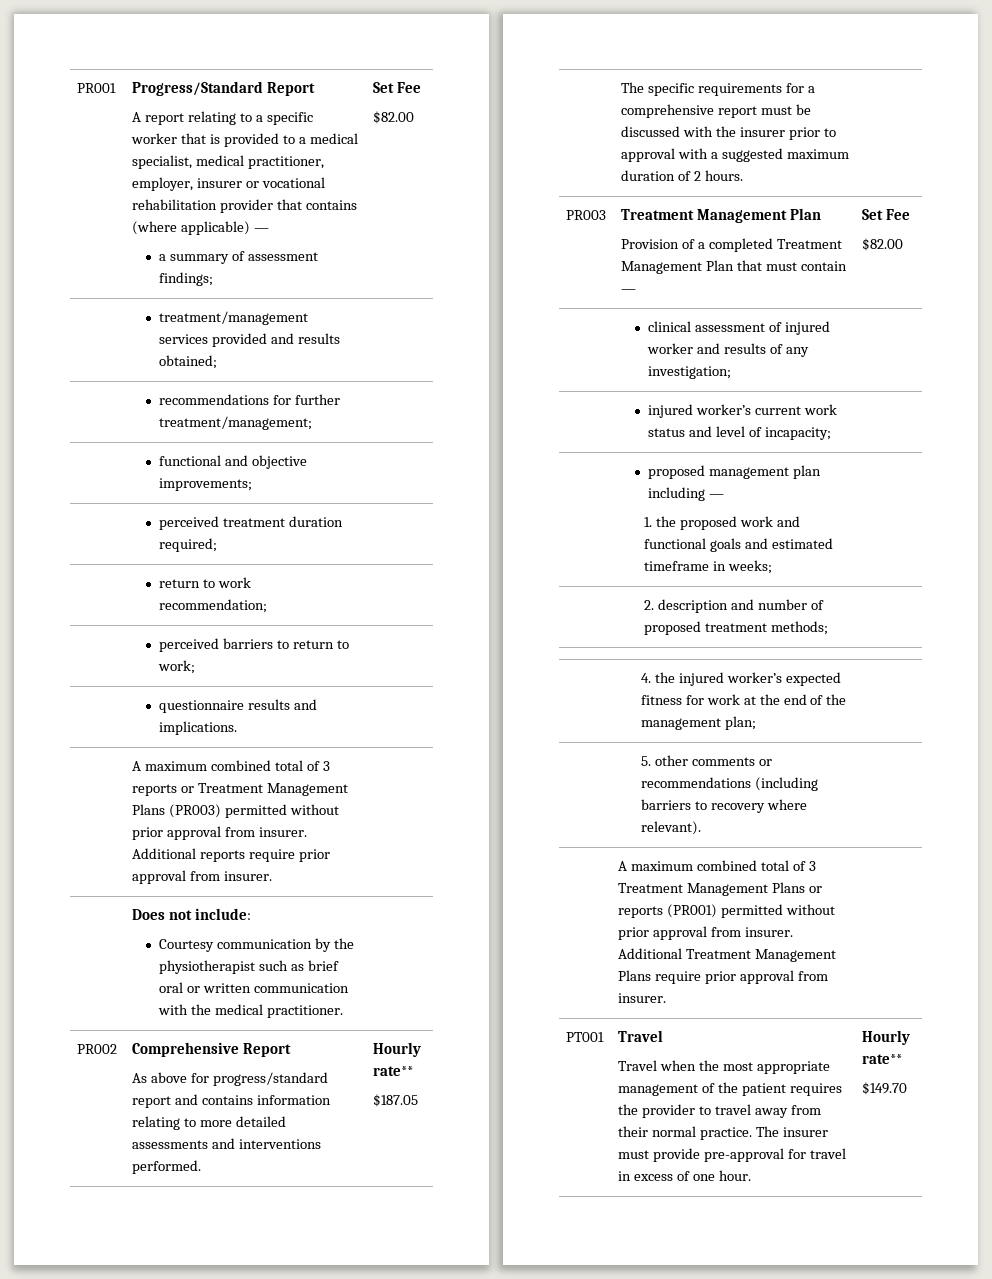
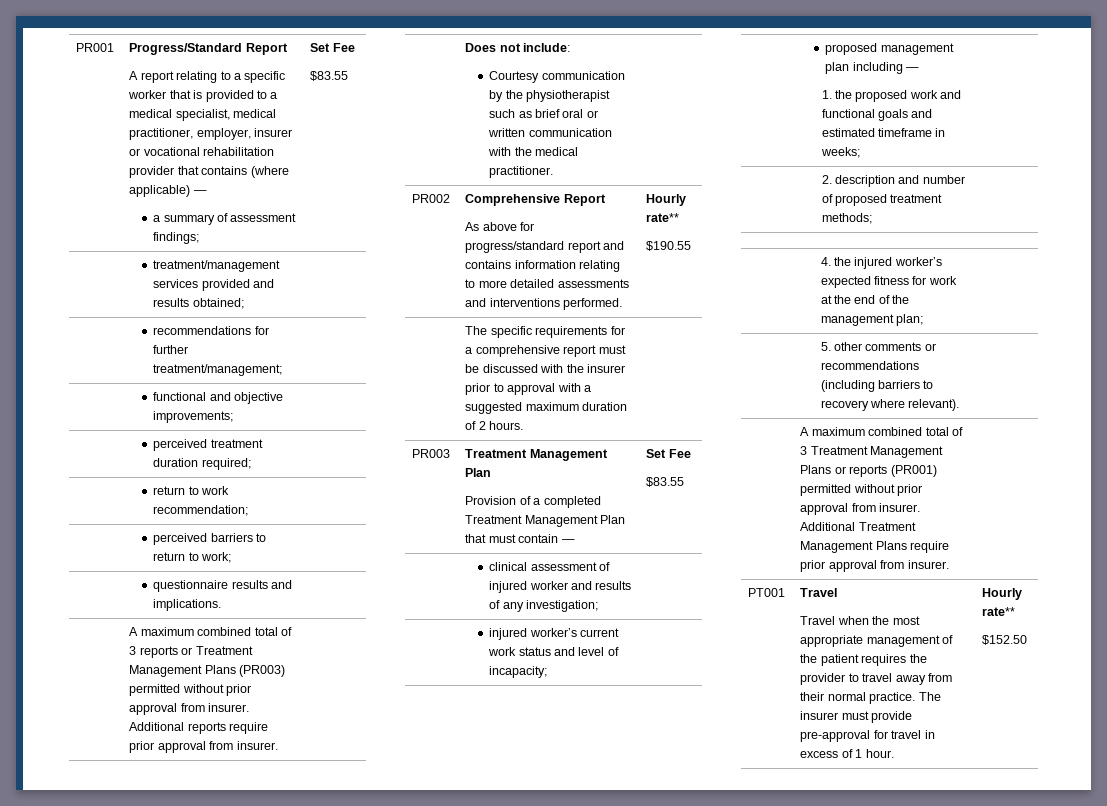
[373,111,415,124] $82.00 -> [310,71,349,81] $83.55
[373,1094,419,1107] $187.05 -> [646,241,692,251] $190.55
[862,238,904,251] $82.00 -> [646,477,685,487] $83.55
[692,1174,715,1181] one -> [855,749,863,758] 1
[862,1082,908,1095] $149.70 -> [982,635,1028,645] $152.50

